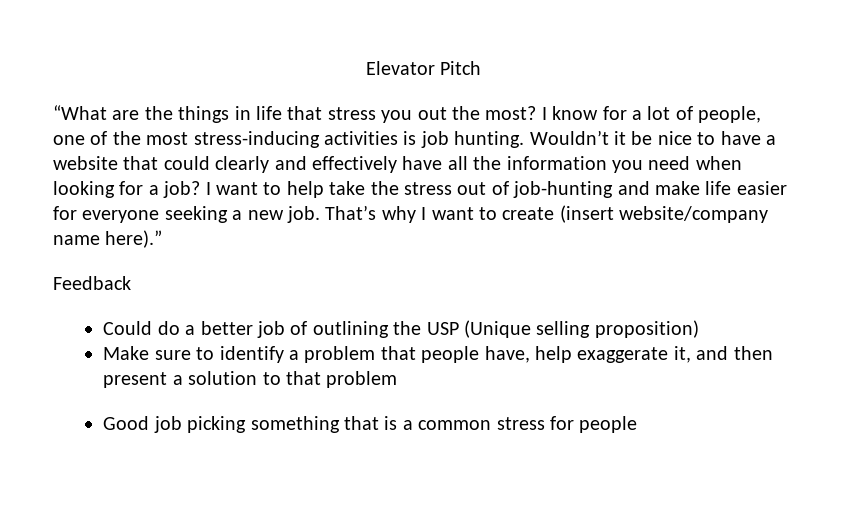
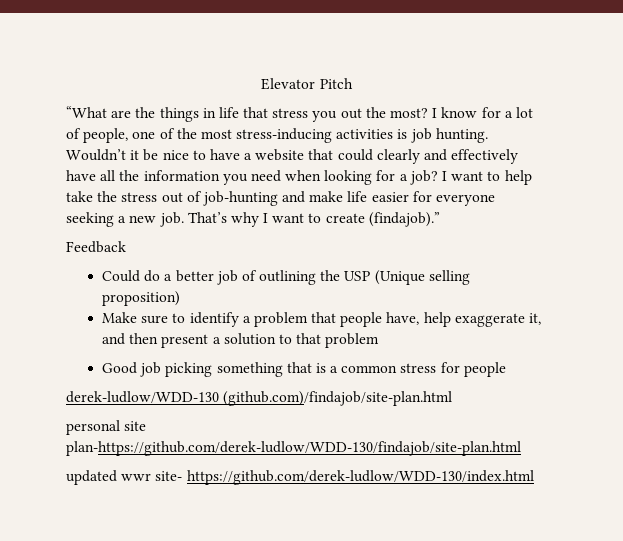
[559,205,769,223] [53,230,163,248] (insert website/company name here).” -> [368,212,440,227] (findajob).”
(638, 424) none -> [66,391,453,406] [66,420,147,435] [66,441,521,456] [66,470,534,485] // derek-ludlow/WDD-130 (github.com)/findajob/site-plan.html // personal site plan-https://github.com/derek-ludlow/WDD-130/findajob/site-plan.html // updated wwr site- https://github.com/derek-ludlow/WDD-130/index.html

